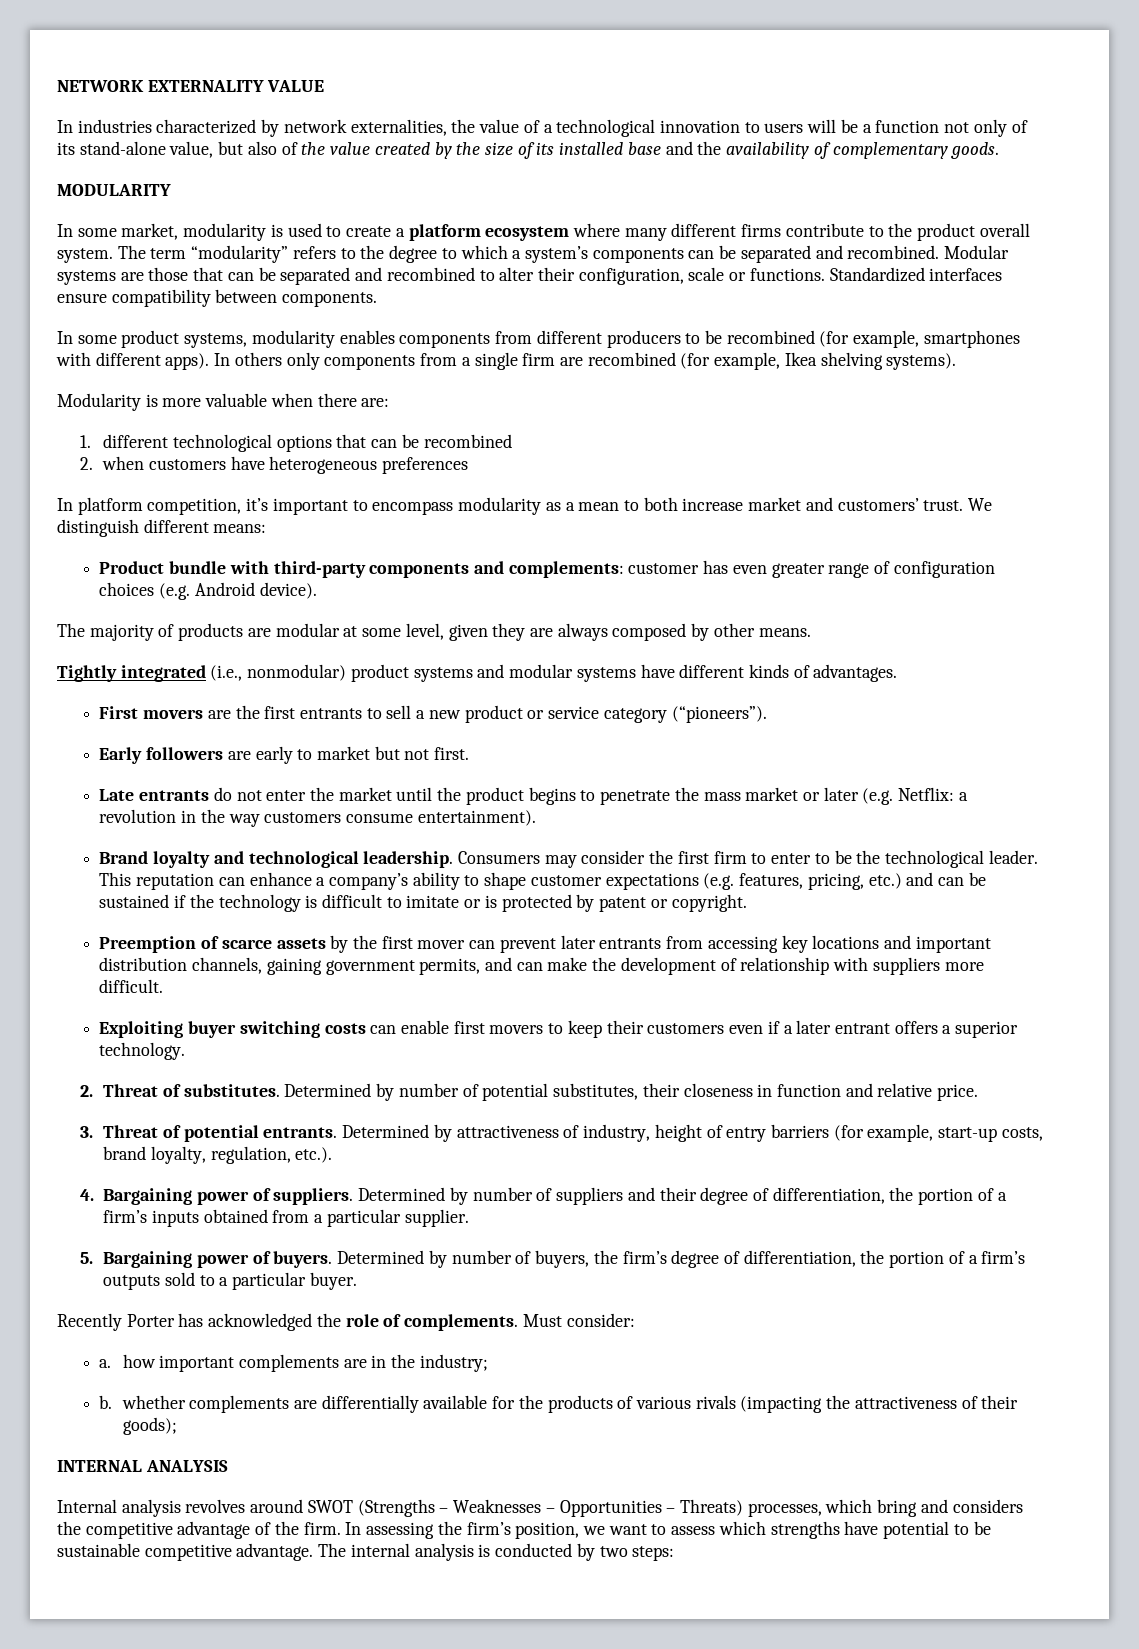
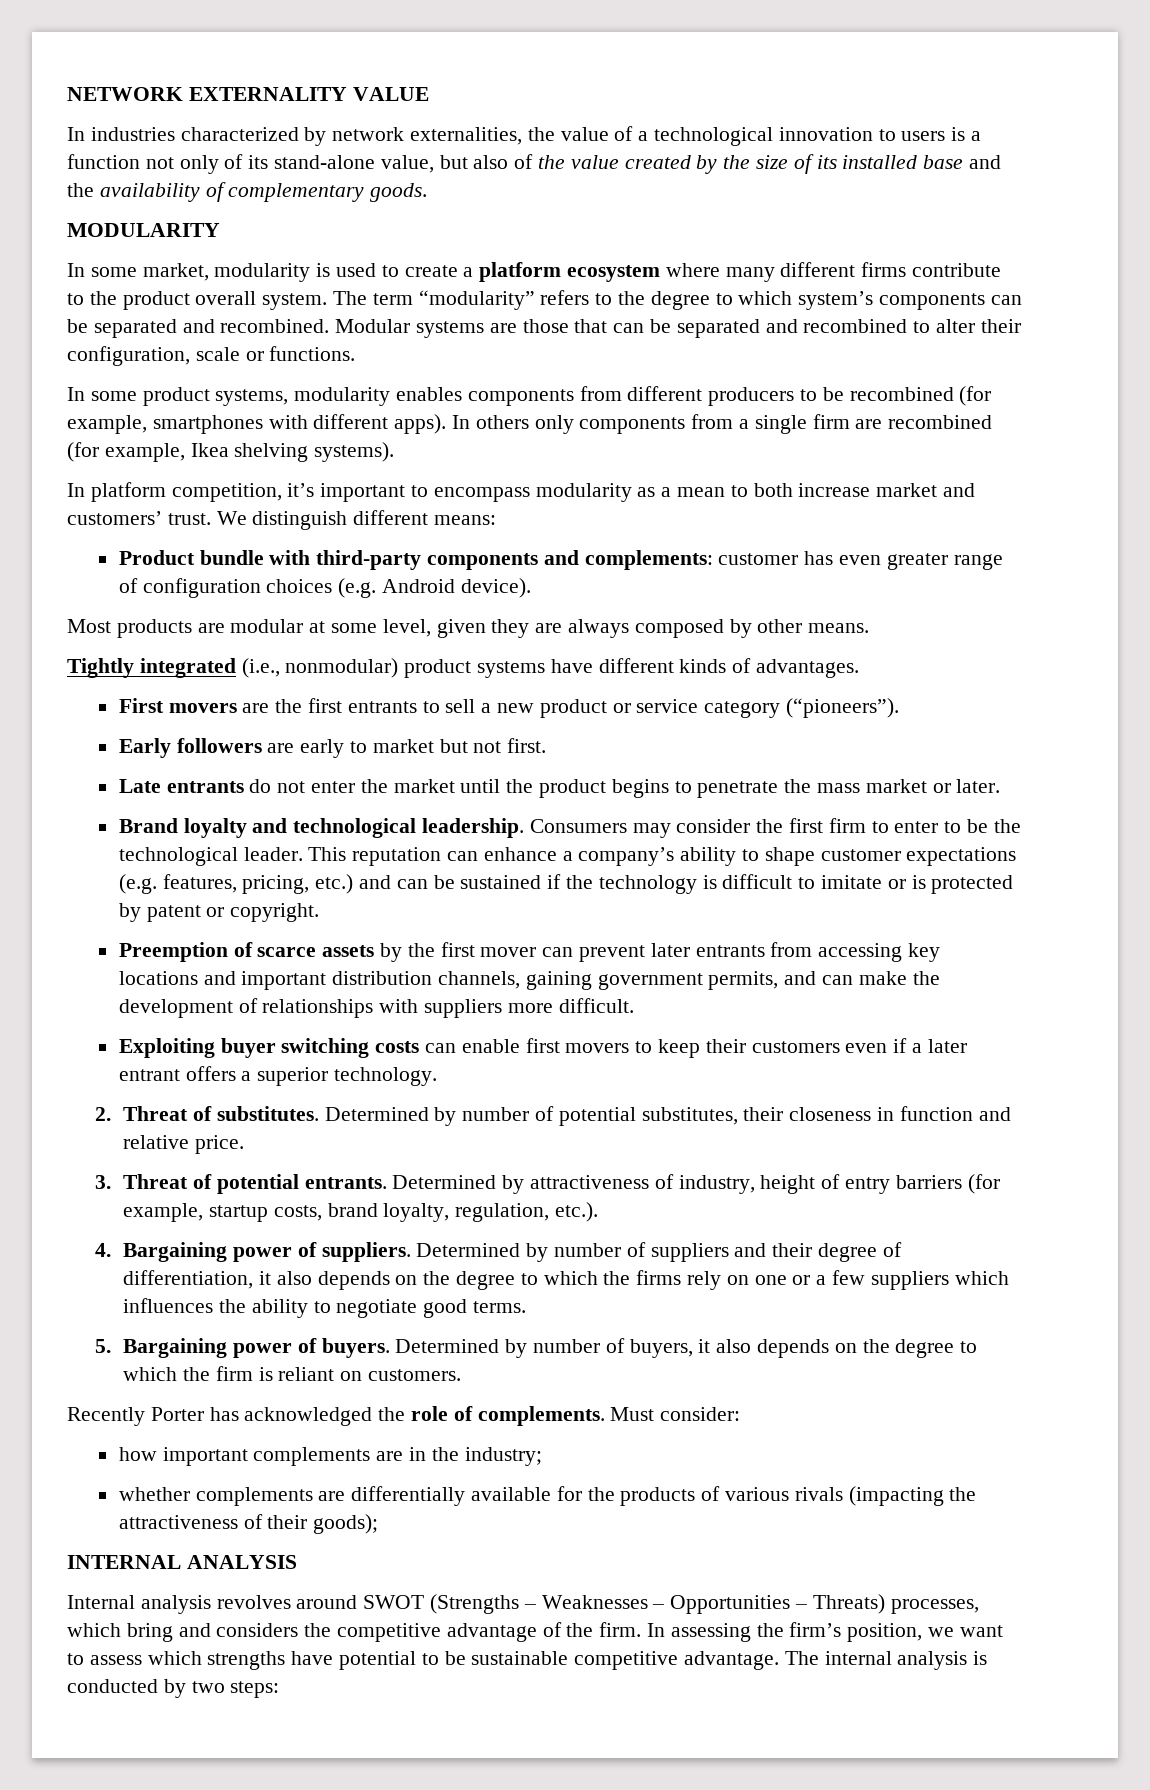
[807,119,858,133] will be -> [951,127,966,141] is
[512,250,522,259] a -> (793, 298) none
[829,267,1003,282] [57,289,378,307] Standardized interfaces ensure compatibility between components. -> (356, 353) none
[57,393,390,411] [80,434,512,452] [80,456,469,474] // Modularity is more valuable when there are: // 1. different technological options that can be recombined // 2. when customers have heterogeneous preferences -> (395, 452) none
[57,623,175,641] The majority of -> [67,619,111,633] Most
[477,664,636,682] and modular systems -> (546, 669) none
[823,787,968,805] [99,809,536,827] later (e.g. Netflix: a revolution in the way customers consume entertainment). -> [956,779,1001,793] later.
[740,957,830,975] relationship -> [262,999,374,1018] relationships
[938,1127,998,1142] start-up -> [208,1205,268,1222] startup
[889,1187,1007,1205] [103,1209,469,1227] the portion of a firm’s inputs obtained from a particular supplier. -> [258,1270,1009,1290] [123,1298,526,1318] it also depends on the degree to which the firms rely on one or a few suppliers which influences the ability to negotiate good terms.
[593,1250,1026,1268] [103,1272,357,1290] the firm’s degree of differentiation, the portion of a firm’s outputs sold to a particular buyer. -> [698,1339,978,1358] [123,1366,461,1381] it also depends on the degree to which the firm is reliant on customers.
[99,1359,112,1368] a. -> (741, 1414) none
[99,1395,113,1409] b. -> (542, 1456) none

